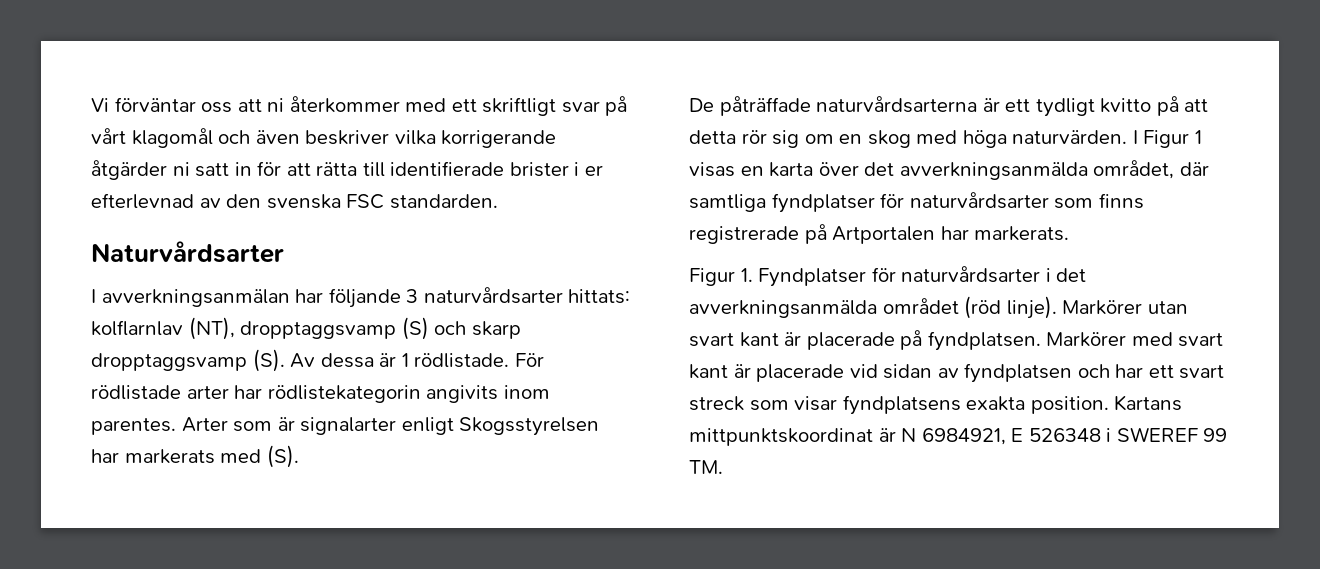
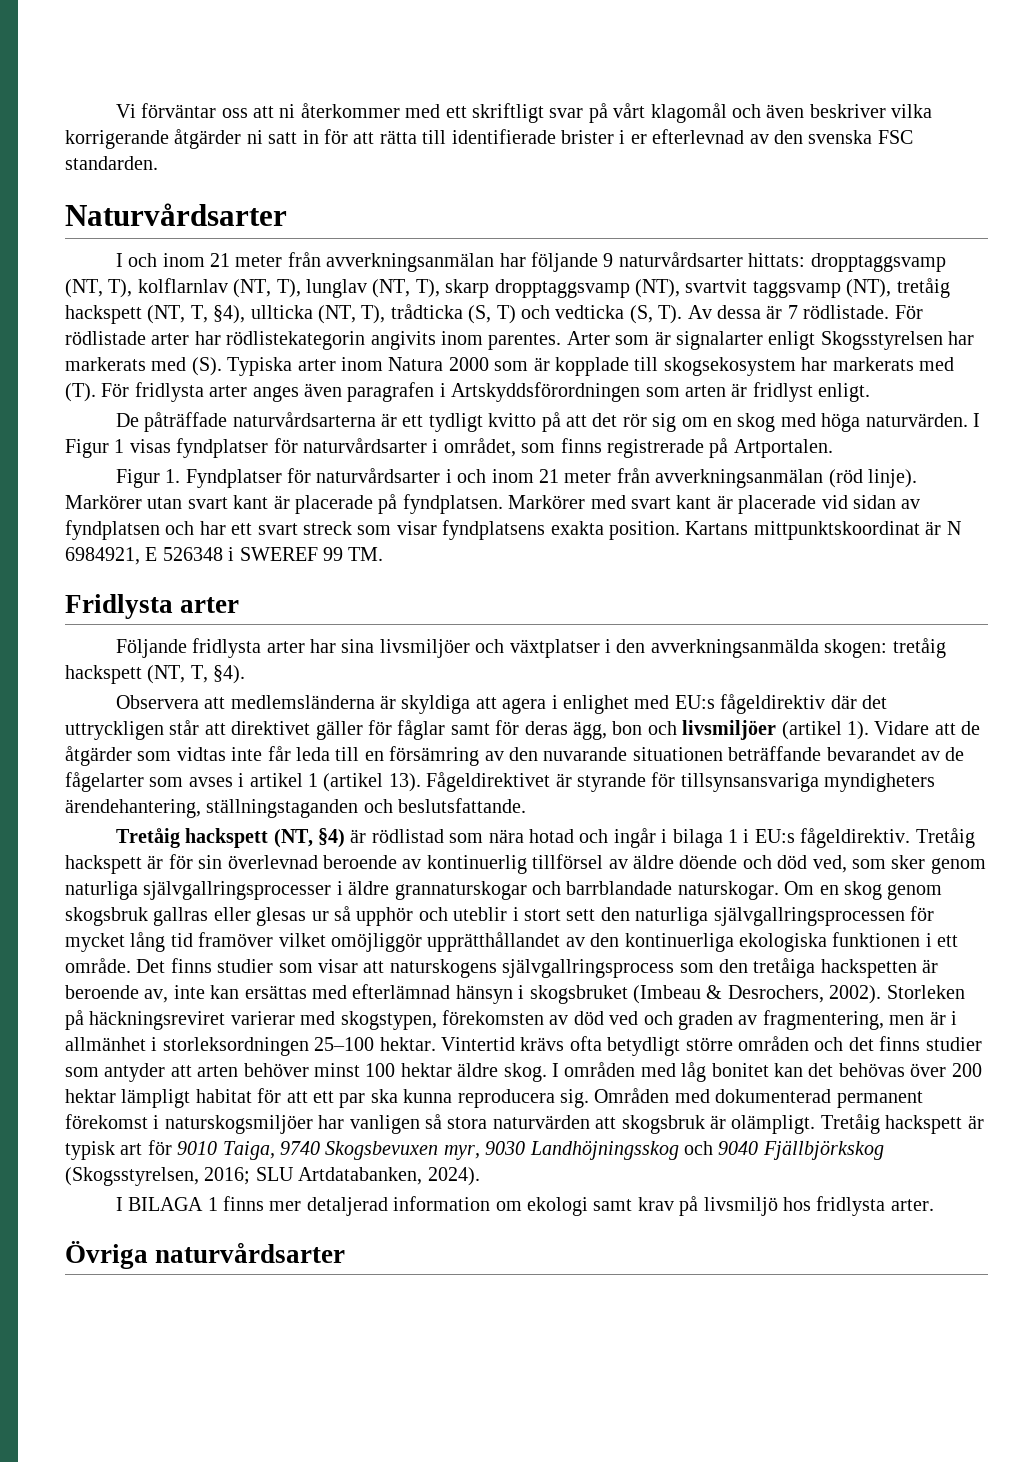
(96, 296) none -> [128,252,321,267] och inom 21 meter från
[406,289,419,303] 3 -> [603,253,614,267] 9
[91,317,521,340] [91,349,285,372] kolflarnlav (NT), dropptaggsvamp (S) och skarp dropptaggsvamp (S). -> [810,253,946,272] [65,278,950,298] [65,304,683,324] dropptaggsvamp (NT, T), kolflarnlav (NT, T), lunglav (NT, T), skarp dropptaggsvamp (NT), svartvit taggsvamp (NT), tretåig hackspett (NT, T, §4), ullticka (NT, T), trådticka (S, T) och vedticka (S, T).
[401,353,409,367] 1 -> [787,305,798,319] 7
(299, 456) none -> [227,357,954,376] [65,382,871,402] Typiska arter inom Natura 2000 som är kopplade till skogsekosystem har markerats med (T). För fridlysta arter anges även paragrafen i Artskyddsförordningen som arten är fridlyst enligt.
[689,130,736,144] detta -> [592,413,618,427] det
[740,160,1209,180] [689,194,766,212] en karta över det avverkningsanmälda området, där samtliga -> (171, 446) none
(1049, 200) none -> [432,438,516,457] i området,
[832,226,1070,244] Artportalen har markerats. -> [733,439,833,458] Artportalen.
[1056,268,1087,282] [689,298,959,318] det avverkningsanmälda området -> [457,468,824,488] och inom 21 meter från avverkningsanmälan
(723, 467) none -> [65,594,240,619] [115,638,946,658] [65,665,246,684] [115,694,888,714] [65,720,981,740] [65,746,965,766] [65,772,936,792] [65,798,527,818] [115,828,975,848] [65,854,986,874] [65,881,943,900] [65,906,934,926] [65,932,959,952] [65,958,939,978] [65,984,965,1004] [65,1010,957,1030] [65,1036,982,1056] [65,1062,982,1082] [65,1088,923,1108] [65,1114,984,1134] [65,1140,884,1160] [65,1167,480,1186] [115,1196,934,1216] [65,1241,346,1269] // Fridlysta arter // Följande fridlysta arter har sina livsmiljöer och växtplatser i den avverkningsanmälda skogen: tretåig hackspett (NT, T, §4). // Observera att medlemsländerna är skyldiga att agera i enlighet med EU:s fågeldirektiv där det uttryckligen står att direktivet gäller för fåglar samt för deras ägg, bon och livsmiljöer (artikel 1). Vidare att de åtgärder som vidtas inte får leda till en försämring av den nuvarande situationen beträffande bevarandet av de fågelarter som avses i artikel 1 (artikel 13). Fågeldirektivet är styrande för tillsynsansvariga myndigheters ärendehantering, ställningstaganden och beslutsfattande. // Tretåig hackspett (NT, §4) är rödlistad som nära hotad och ingår i bilaga 1 i EU:s fågeldirektiv. Tretåig hackspett är för sin överlevnad beroende av kontinuerlig tillförsel av äldre döende och död ved, som sker genom naturliga självgallringsprocesser i äldre grannaturskogar och barrblandade naturskogar. Om en skog genom skogsbruk gallras eller glesas ur så upphör och uteblir i stort sett den naturliga självgallringsprocessen för mycket lång tid framöver vilket omöjliggör upprätthållandet av den kontinuerliga ekologiska funktionen i ett område. Det finns studier som visar att naturskogens självgallringsprocess som den tretåiga hackspetten är beroende av, inte kan ersättas med efterlämnad hänsyn i skogsbruket (Imbeau & Desrochers, 2002). Storleken på häckningsreviret varierar med skogstypen, förekomsten av död ved och graden av fragmentering, men är i allmänhet i storleksordningen 25–100 hektar. Vintertid krävs ofta betydligt större områden och det finns studier som antyder att arten behöver minst 100 hektar äldre skog. I områden med låg bonitet kan det behövas över 200 hektar lämpligt habitat för att ett par ska kunna reproducera sig. Områden med dokumenterad permanent förekomst i naturskogsmiljöer har vanligen så stora naturvärden att skogsbruk är olämpligt. Tretåig hackspett är typisk art för 9010 Taiga, 9740 Skogsbevuxen myr, 9030 Landhöjningsskog och 9040 Fjällbjörkskog (Skogsstyrelsen, 2016; SLU Artdatabanken, 2024). // I BILAGA 1 finns mer detaljerad information om ekologi samt krav på livsmiljö hos fridlysta arter. // Övriga naturvårdsarter

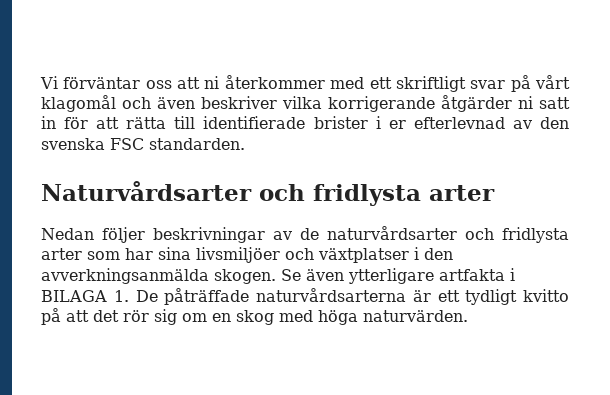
[115,252,946,272] [65,278,950,298] [65,304,923,324] [65,331,975,350] [65,357,954,376] [65,382,871,402] // I och inom 21 meter från avverkningsanmälan har följande 9 naturvårdsarter hittats: dropptaggsvamp (NT, T), kolflarnlav (NT, T), lunglav (NT, T), skarp dropptaggsvamp (NT), svartvit taggsvamp (NT), tretåig hackspett (NT, T, §4), ullticka (NT, T), trådticka (S, T) och vedticka (S, T). Av dessa är 7 rödlistade. För rödlistade arter har rödlistekategorin angivits inom parentes. Arter som är signalarter enligt Skogsstyrelsen har markerats med (S). Typiska arter inom Natura 2000 som är kopplade till skogsekosystem har markerats med (T). För fridlysta arter anges även paragrafen i Artskyddsförordningen som arten är fridlyst enligt. // -> [259,184,495,206] [41,226,569,243] [41,247,453,263] [41,268,515,284] [41,290,129,302] och fridlysta arter // Nedan följer beskrivningar av de naturvårdsarter och fridlysta arter som har sina livsmiljöer och växtplatser i den avverkningsanmälda skogen. Se även ytterligare artfakta i BILAGA 1.
[973,413,981,427] [65,438,833,458] [115,468,918,488] [65,494,921,514] [65,520,961,540] [65,547,384,565] [65,594,240,619] [115,638,946,658] [65,665,246,684] [115,694,888,714] [65,720,981,740] [65,746,965,766] [65,772,936,792] [65,798,527,818] [115,828,975,848] [65,854,986,874] [65,881,943,900] [65,906,934,926] [65,932,959,952] [65,958,939,978] [65,984,965,1004] [65,1010,957,1030] [65,1036,982,1056] [65,1062,982,1082] [65,1088,923,1108] [65,1114,984,1134] [65,1140,884,1160] [65,1167,480,1186] [115,1196,934,1216] [65,1241,346,1269] I Figur 1 visas fyndplatser för naturvårdsarter i området, som finns registrerade på Artportalen. // Figur 1. Fyndplatser för naturvårdsarter i och inom 21 meter från avverkningsanmälan (röd linje). Markörer utan svart kant är placerade på fyndplatsen. Markörer med svart kant är placerade vid sidan av fyndplatsen och har ett svart streck som visar fyndplatsens exakta position. Kartans mittpunktskoordinat är N 6984921, E 526348 i SWEREF 99 TM. // Fridlysta arter // Följande fridlysta arter har sina livsmiljöer och växtplatser i den avverkningsanmälda skogen: tretåig hackspett (NT, T, §4). // Observera att medlemsländerna är skyldiga att agera i enlighet med EU:s fågeldirektiv där det uttryckligen står att direktivet gäller för fåglar samt för deras ägg, bon och livsmiljöer (artikel 1). Vidare att de åtgärder som vidtas inte får leda till en försämring av den nuvarande situationen beträffande bevarandet av de fågelarter som avses i artikel 1 (artikel 13). Fågeldirektivet är styrande för tillsynsansvariga myndigheters ärendehantering, ställningstaganden och beslutsfattande. // Tretåig hackspett (NT, §4) är rödlistad som nära hotad och ingår i bilaga 1 i EU:s fågeldirektiv. Tretåig hackspett är för sin överlevnad beroende av kontinuerlig tillförsel av äldre döende och död ved, som sker genom naturliga självgallringsprocesser i äldre grannaturskogar och barrblandade naturskogar. Om en skog genom skogsbruk gallras eller glesas ur så upphör och uteblir i stort sett den naturliga självgallringsprocessen för mycket lång tid framöver vilket omöjliggör upprätthållandet av den kontinuerliga ekologiska funktionen i ett område. Det finns studier som visar att naturskogens självgallringsprocess som den tretåiga hackspetten är beroende av, inte kan ersättas med efterlämnad hänsyn i skogsbruket (Imbeau & Desrochers, 2002). Storleken på häckningsreviret varierar med skogstypen, förekomsten av död ved och graden av fragmentering, men är i allmänhet i storleksordningen 25–100 hektar. Vintertid krävs ofta betydligt större områden och det finns studier som antyder att arten behöver minst 100 hektar äldre skog. I områden med låg bonitet kan det behövas över 200 hektar lämpligt habitat för att ett par ska kunna reproducera sig. Områden med dokumenterad permanent förekomst i naturskogsmiljöer har vanligen så stora naturvärden att skogsbruk är olämpligt. Tretåig hackspett är typisk art för 9010 Taiga, 9740 Skogsbevuxen myr, 9030 Landhöjningsskog och 9040 Fjällbjörkskog (Skogsstyrelsen, 2016; SLU Artdatabanken, 2024). // I BILAGA 1 finns mer detaljerad information om ekologi samt krav på livsmiljö hos fridlysta arter. // Övriga naturvårdsarter -> (468, 316) none

